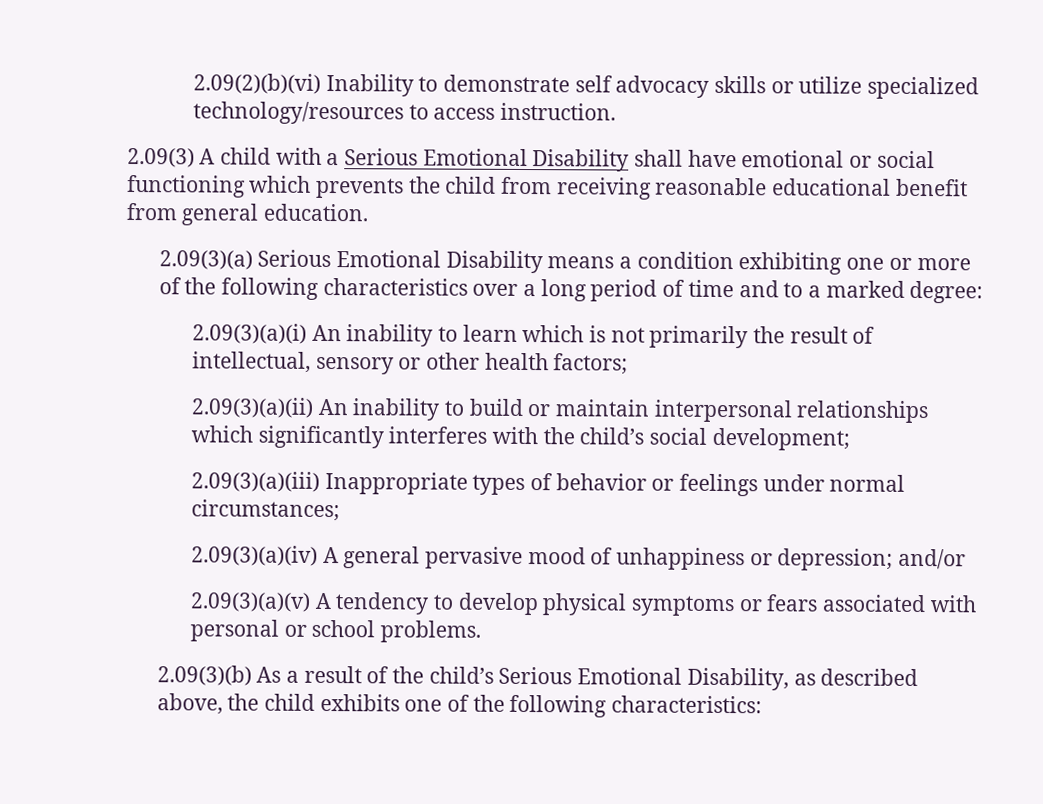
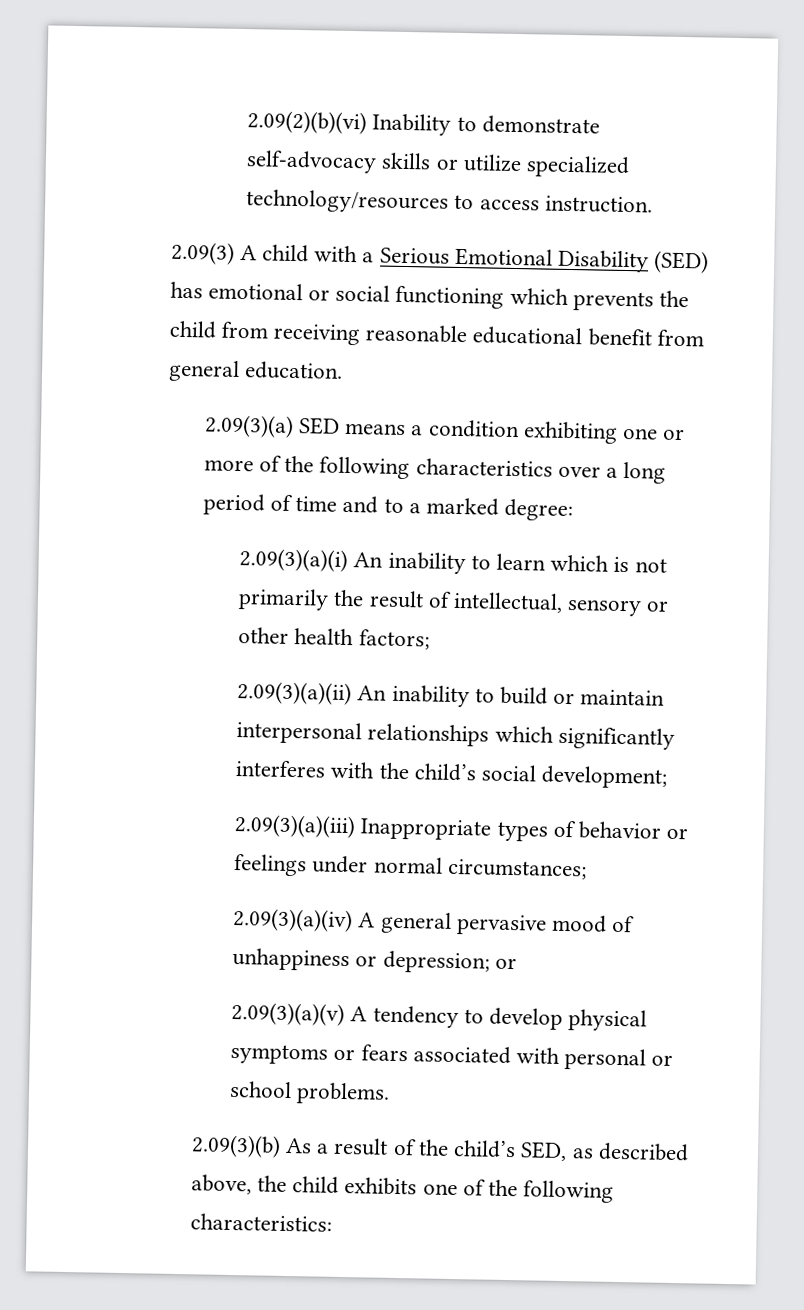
[574,75,710,98] self advocacy -> [246,150,378,174] self-advocacy
[633,149,737,168] shall have -> [653,250,710,274] [169,281,203,299] (SED) has
[257,249,543,274] Serious Emotional Disability -> [298,417,341,435] SED
[898,548,967,570] and/or -> [494,957,517,970] or
[498,666,789,691] Serious Emotional Disability, -> [520,1141,568,1162] SED,

